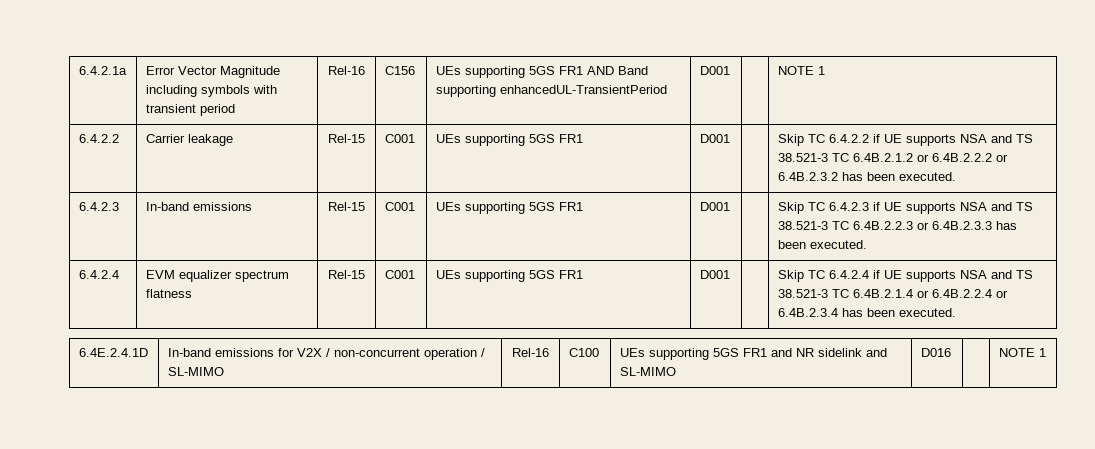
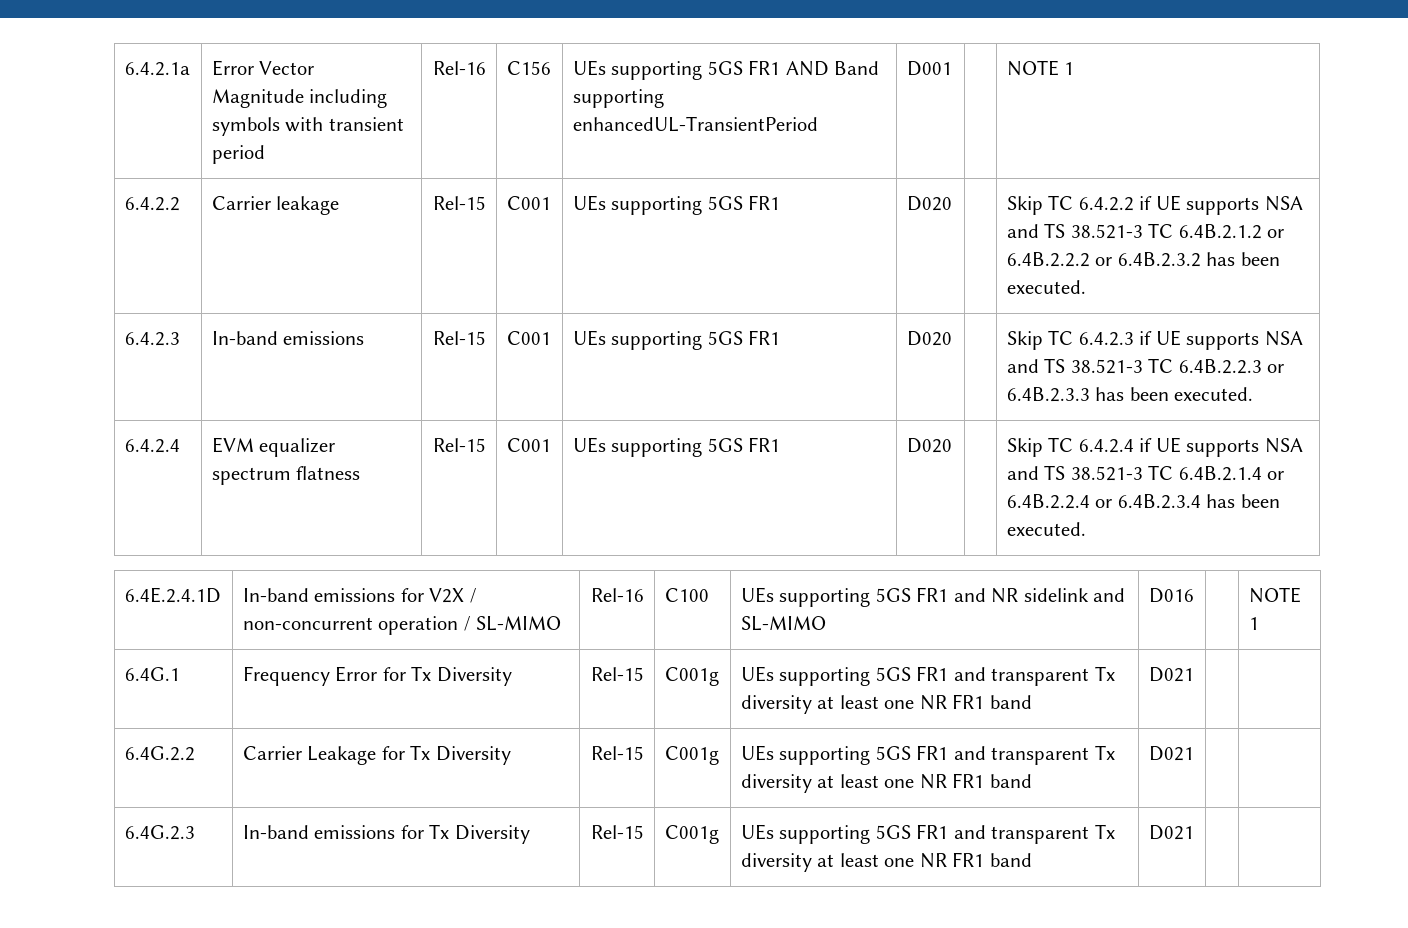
[699,134,730,143] D001 -> [906,196,952,211] D020
[699,202,730,211] D001 -> [906,331,952,346] D020
[699,270,730,279] D001 -> [906,438,952,453] D020
(1046, 352) none -> [124,667,180,681] [242,666,512,686] [590,667,644,681] [664,667,719,686] [740,666,1115,686] [740,694,1032,714] [1148,667,1194,682] [124,746,195,761] [242,745,511,765] [590,746,644,760] [664,746,719,765] [740,745,1115,765] [740,773,1032,793] [1148,746,1194,761] [124,825,195,840] [242,824,530,844] [590,825,644,839] [664,825,719,844] [740,824,1115,844] [740,852,1032,872] [1148,825,1194,840] // 6.4G.1 | Frequency Error for Tx Diversity | Rel-15 | C001g | UEs supporting 5GS FR1 and transparent Tx diversity at least one NR FR1 band | D021 | | // 6.4G.2.2 | Carrier Leakage for Tx Diversity | Rel-15 | C001g | UEs supporting 5GS FR1 and transparent Tx diversity at least one NR FR1 band | D021 | | // 6.4G.2.3 | In-band emissions for Tx Diversity | Rel-15 | C001g | UEs supporting 5GS FR1 and transparent Tx diversity at least one NR FR1 band | D021 | |

